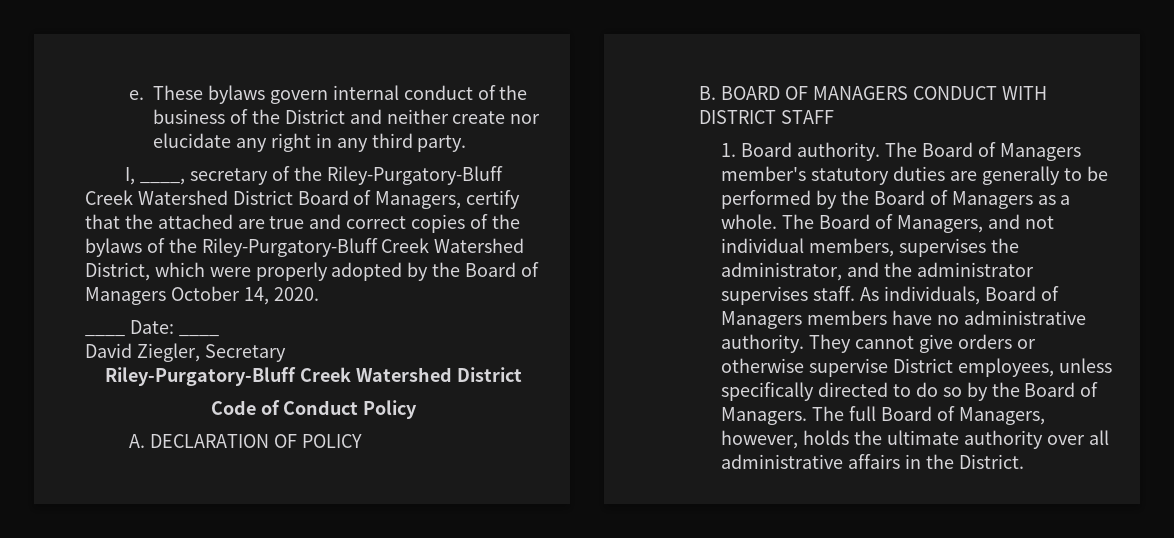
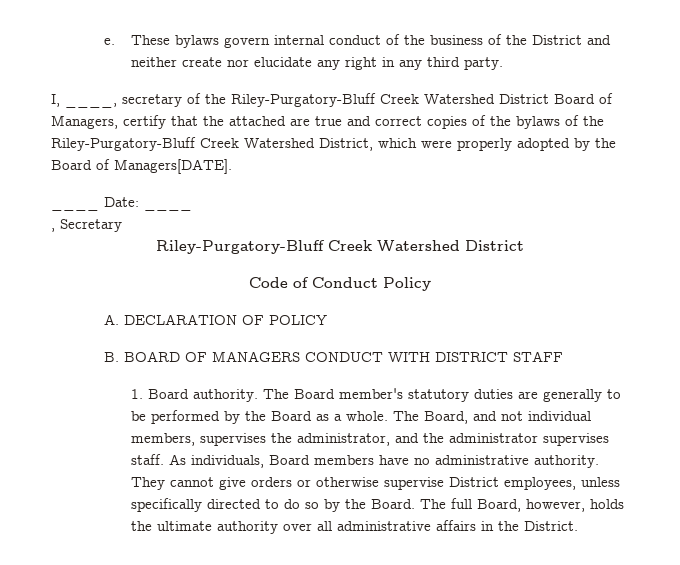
[85,286,319,305] Managers October 14, 2020. -> [114,159,232,174] Managers[DATE].
[85,343,200,362] David Ziegler, -> [51,228,55,232] ,
[977,142,1081,161] of Managers -> (336, 394) none
[929,190,1033,209] of Managers -> (313, 416) none
[819,214,983,233] Board of Managers, -> [424,411,469,424] Board,
[1040,286,1059,301] [721,311,803,329] of Managers -> (311, 460) none
[1024,382,1099,397] [721,406,1045,425] Board of Managers. The full Board of Managers, -> [371,498,522,512] Board. The full Board,

